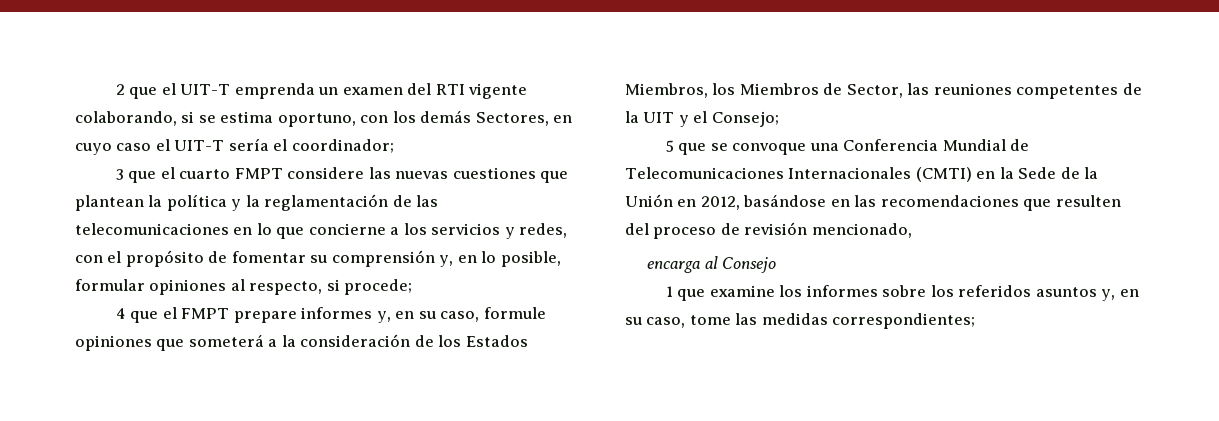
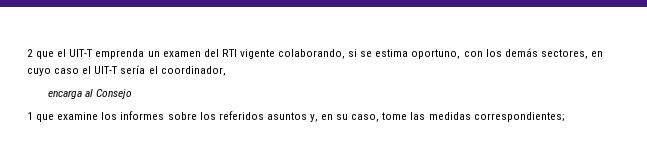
[475,112,549,126] Sectores, -> [540,49,588,59] sectores,
[291,139,394,153] [116,167,569,183] [75,194,439,211] [75,223,568,239] [75,250,561,267] [75,279,413,295] [116,307,546,323] [75,334,528,351] [625,83,1142,99] [625,111,779,127] [666,139,1030,155] [625,167,1099,182] [625,194,1121,211] [625,222,912,239] coordinador; // 3 que el cuarto FMPT considere las nuevas cuestiones que plantean la política y la reglamentación de las telecomunicaciones en lo que concierne a los servicios y redes, con el propósito de fomentar su comprensión y, en lo posible, formular opiniones al respecto, si procede; // 4 que el FMPT prepare informes y, en su caso, formule opiniones que someterá a la consideración de los Estados Miembros, los Miembros de Sector, las reuniones competentes de la UIT y el Consejo; // 5 que se convoque una Conferencia Mundial de Telecomunicaciones Internacionales (CMTI) en la Sede de la Unión en 2012, basándose en las recomendaciones que resulten del proceso de revisión mencionado, -> [160,66,226,76] coordinador,

